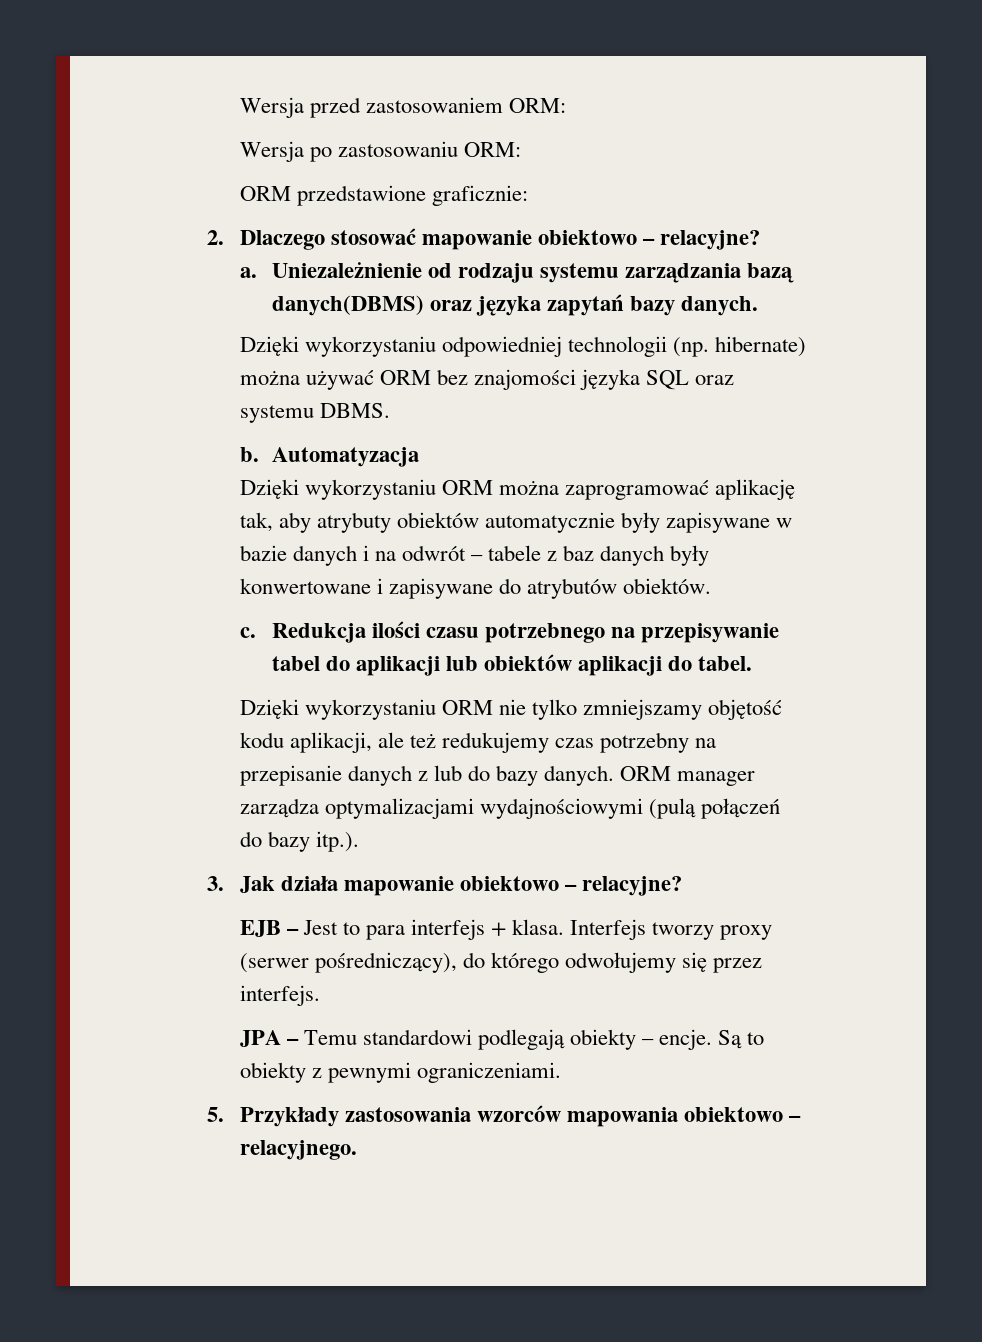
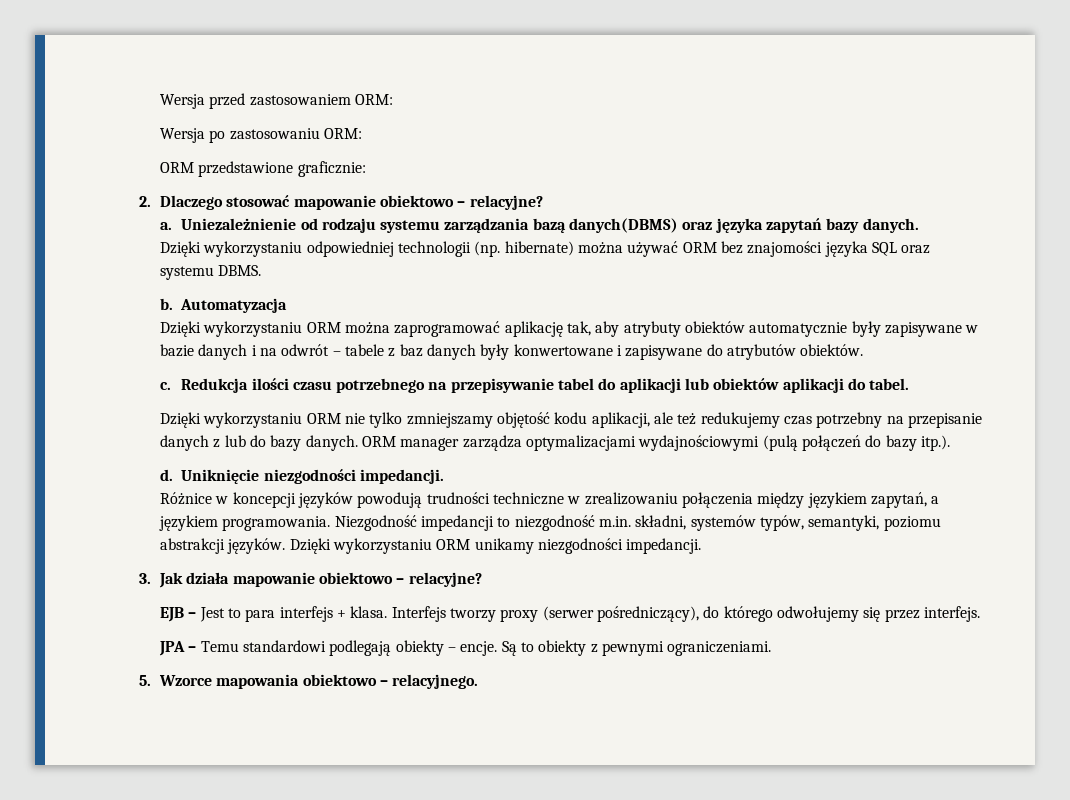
(359, 841) none -> [160,469,444,484] [160,492,940,508] [159,515,941,531] [160,538,702,554] // d. Uniknięcie niezgodności impedancji. // Różnice w koncepcji języków powodują trudności techniczne w zrealizowaniu połączenia między językiem zapytań, a językiem programowania. Niezgodność impedancji to niezgodność m.in. składni, systemów typów, semantyki, poziomu abstrakcji języków. Dzięki wykorzystaniu ORM unikamy niezgodności impedancji.
[239,1105,561,1127] Przykłady zastosowania wzorców -> [159,675,213,686] Wzorce

